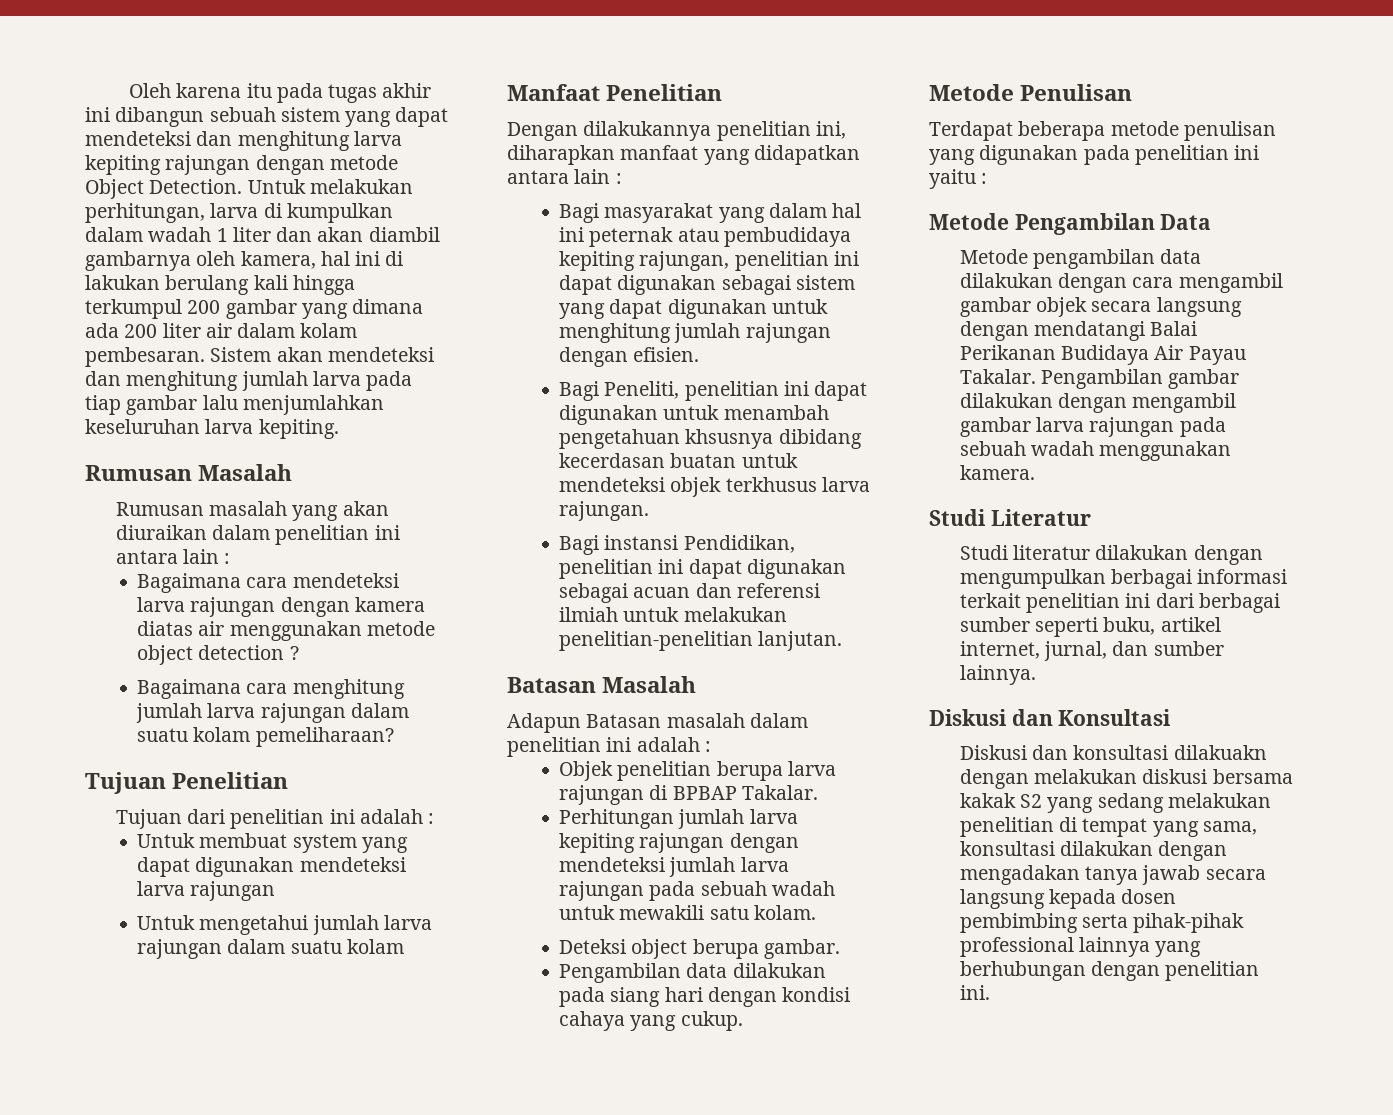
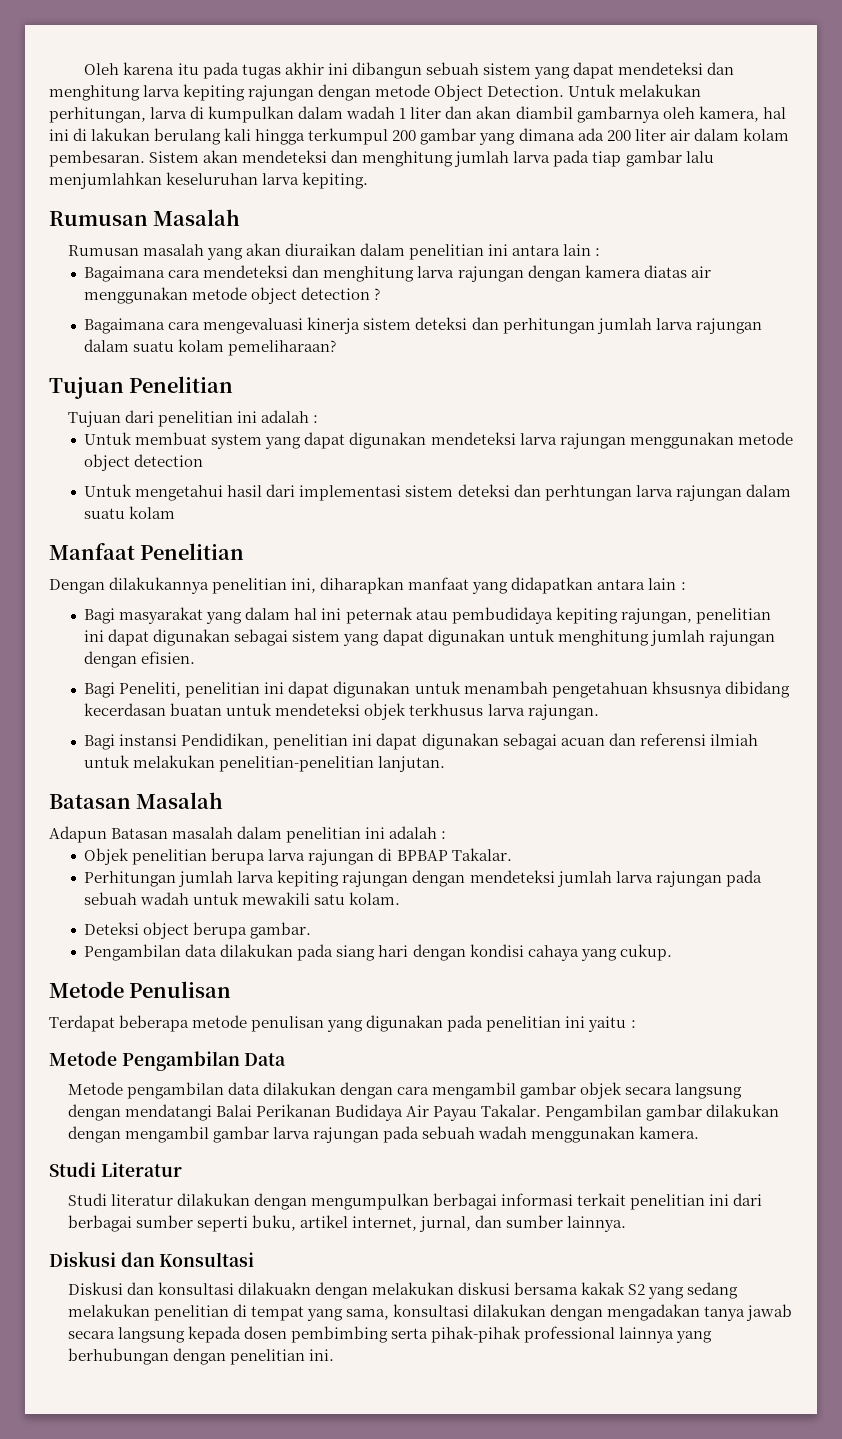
(399, 580) none -> [292,265,415,282] dan menghitung
[292,679,405,699] menghitung -> [203,317,595,334] mengevaluasi kinerja sistem deteksi dan perhitungan
[137,915,379,935] // Untuk mengetahui jumlah -> [629,432,793,449] [84,454,204,471] [84,484,632,501] menggunakan metode object detection // Untuk mengetahui hasil dari implementasi sistem deteksi dan perhtungan

